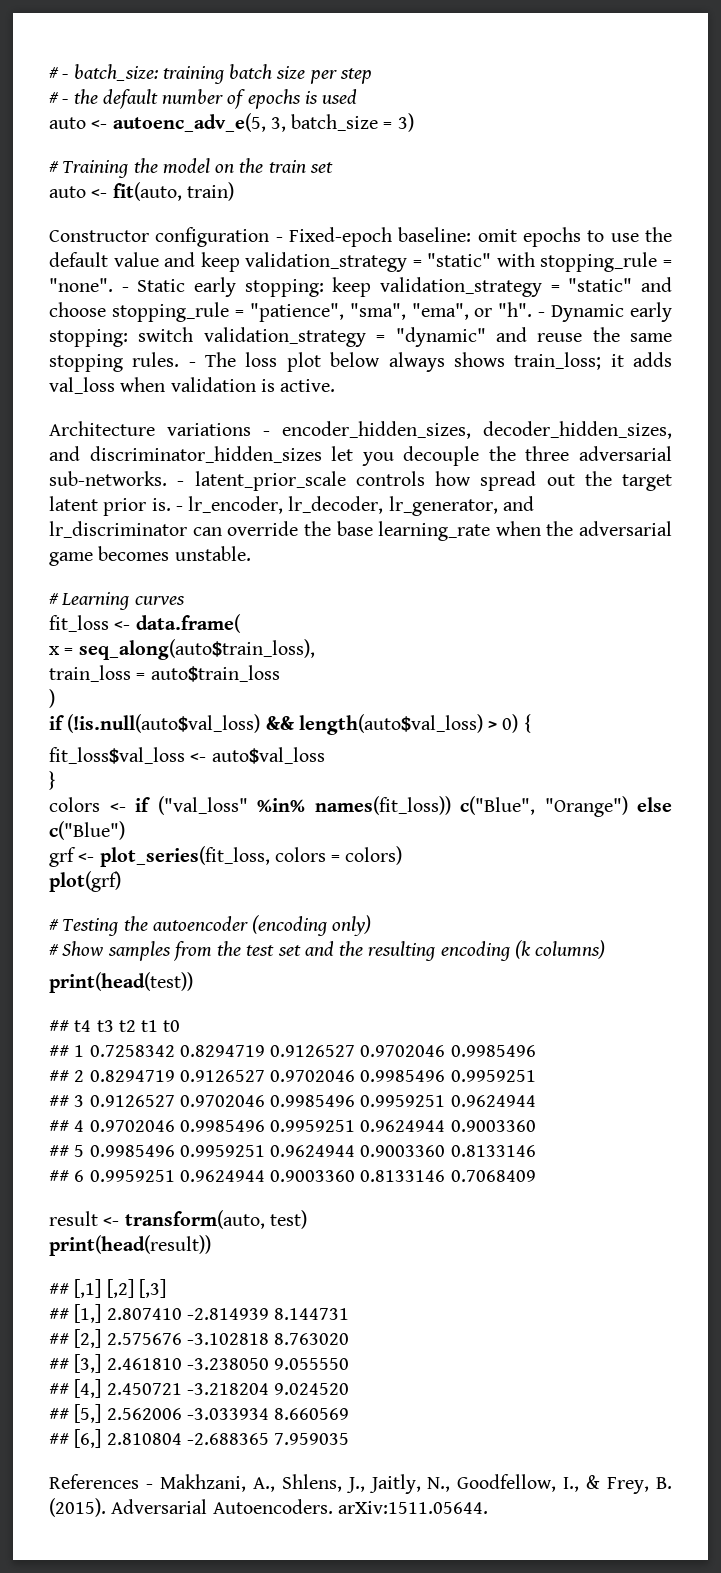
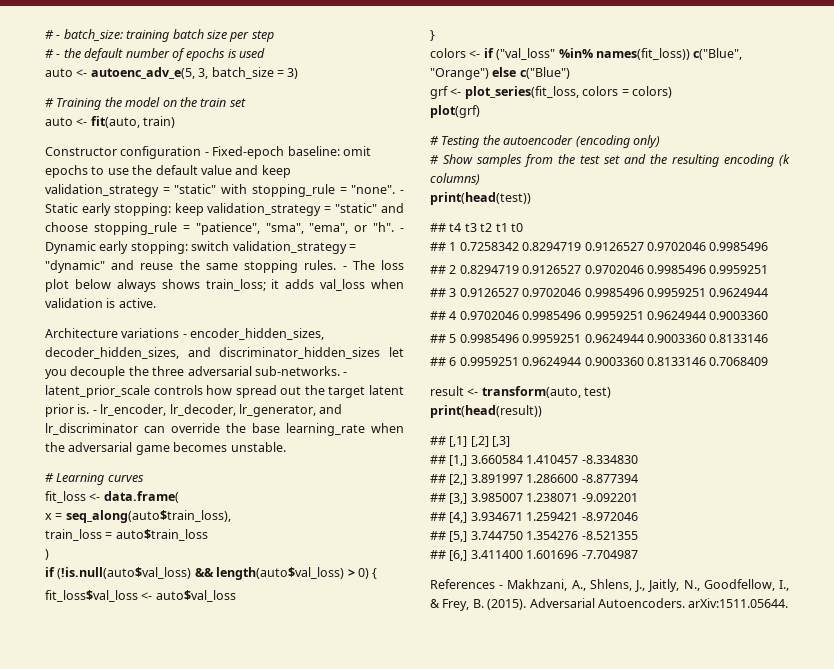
[106,1308,350,1320] 2.807410 -2.814939 8.144731 -> [470,455,638,464] 3.660584 1.410457 -8.334830
[106,1333,350,1345] 2.575676 -3.102818 8.763020 -> [470,474,638,483] 3.891997 1.286600 -8.877394
[106,1358,350,1370] 2.461810 -3.238050 9.055550 -> [470,493,638,502] 3.985007 1.238071 -9.092201
[106,1383,350,1395] 2.450721 -3.218204 9.024520 -> [470,512,638,521] 3.934671 1.259421 -8.972046
[106,1408,350,1420] 2.562006 -3.033934 8.660569 -> [470,531,638,540] 3.744750 1.354276 -8.521355
[106,1433,350,1445] 2.810804 -2.688365 7.959035 -> [470,550,638,559] 3.411400 1.601696 -7.704987

